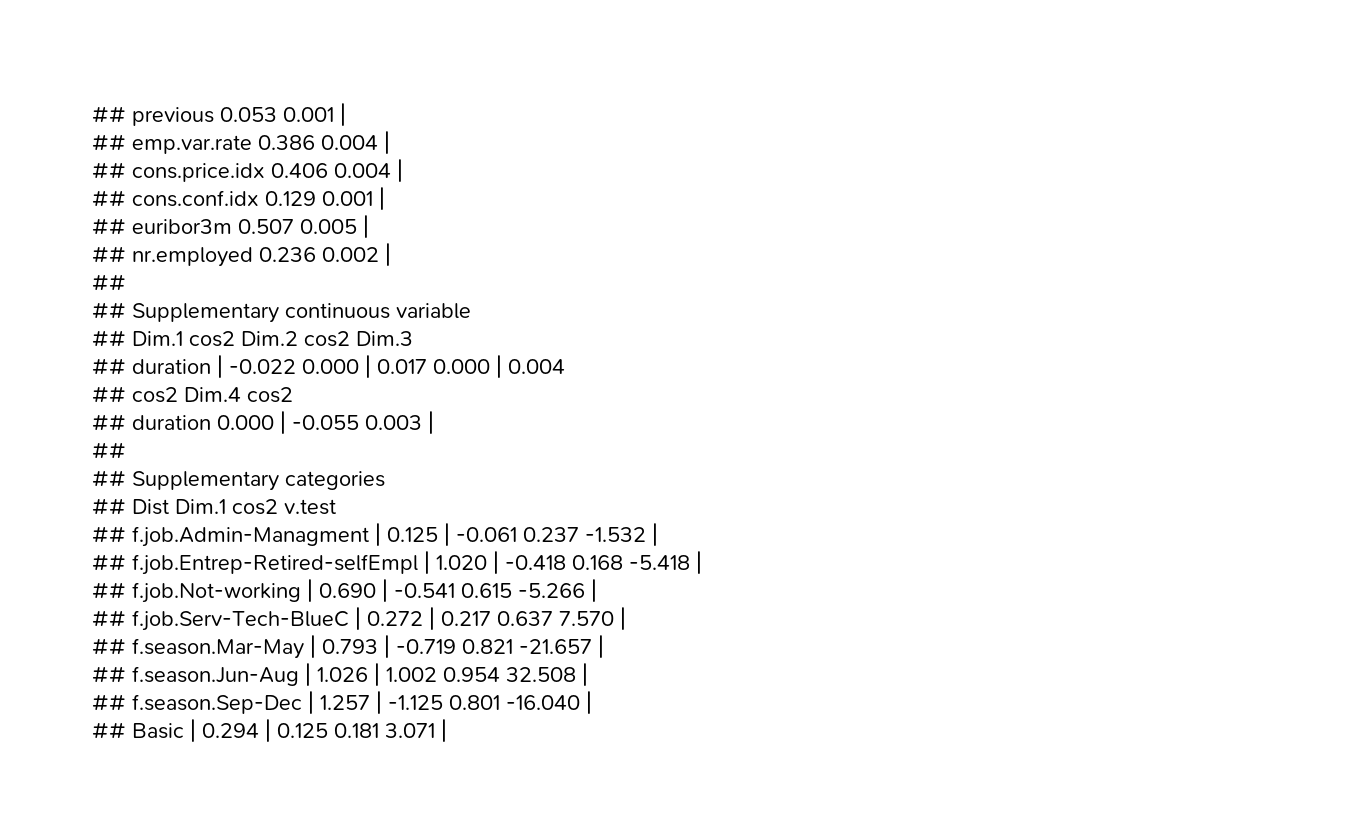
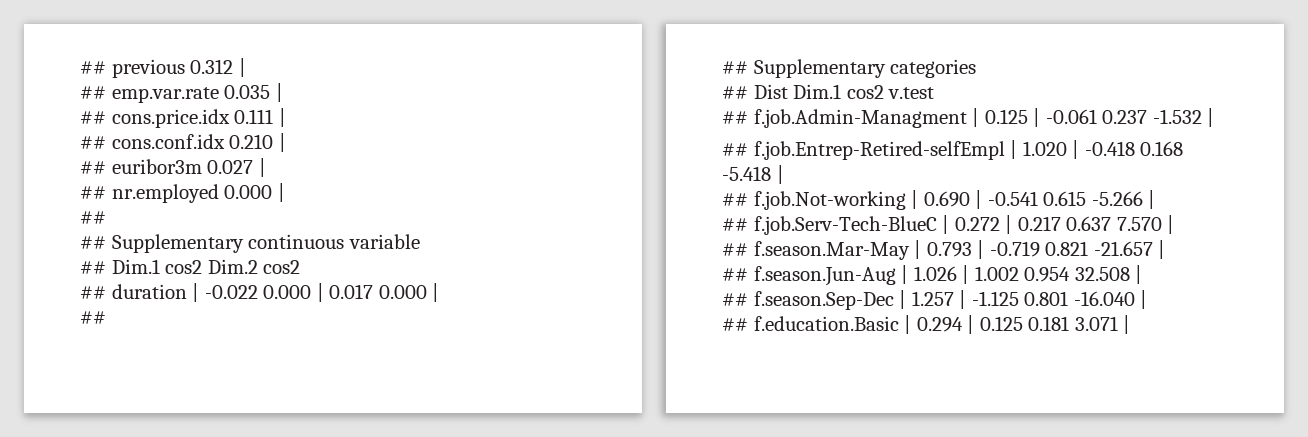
[220,107,334,122] 0.053 0.001 -> [190,59,234,74] 0.312
[258,135,378,150] 0.386 0.004 -> [224,85,271,99] 0.035
[271,163,391,178] 0.406 0.004 -> [234,109,274,124] 0.111
[265,191,373,206] 0.129 0.001 -> [229,134,274,149] 0.210
[238,219,357,234] 0.507 0.005 -> [207,160,254,174] 0.027
[259,247,379,262] 0.236 0.002 -> [224,185,273,199] 0.000
[356,331,413,346] Dim.3 -> (301, 267) none
[508,359,565,374] [92,386,293,403] [92,411,434,434] 0.004 // ## cos2 Dim.4 cos2 // ## duration 0.000 | -0.055 0.003 | -> (440, 292) none
[132,723,184,739] Basic -> [753,316,899,331] f.education.Basic

